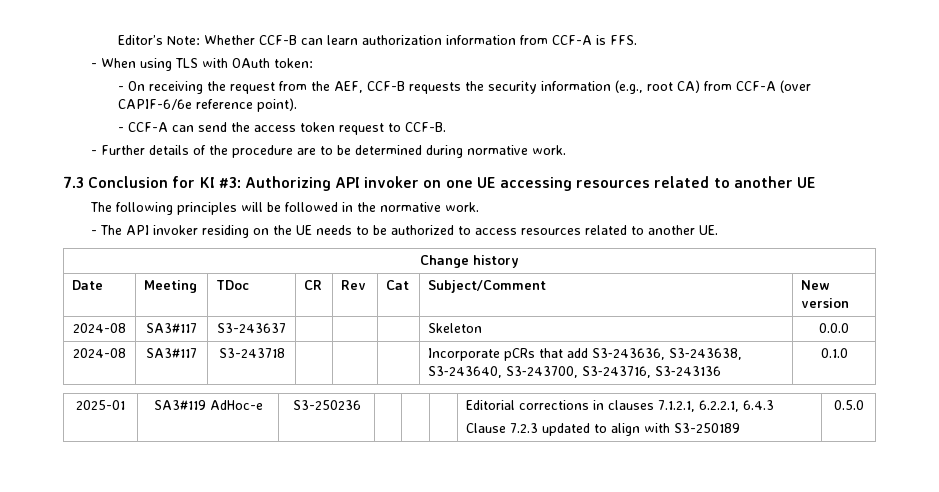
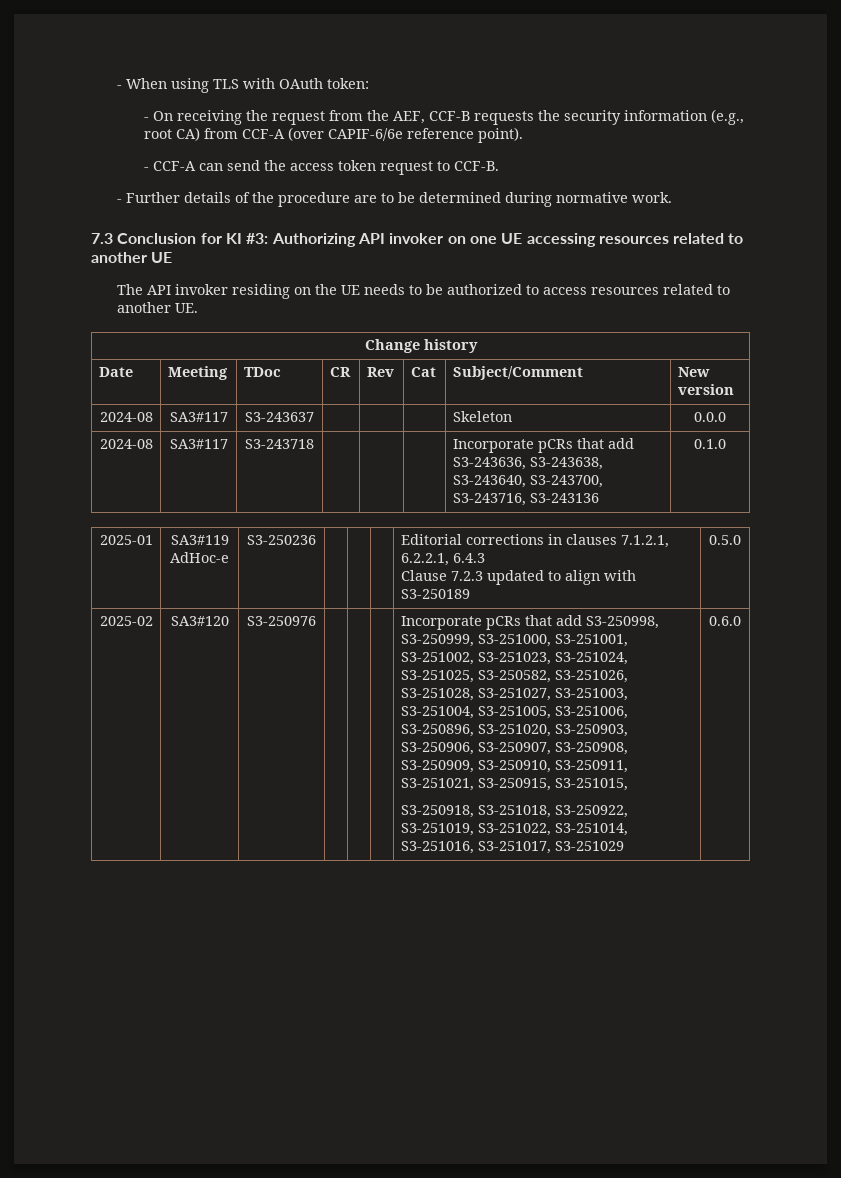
[118,35,638,45] Editor’s Note: Whether CCF-B can learn authorization information from CCF-A is FFS. // -> (117, 87) none
[115,202,479,215] [90,225,122,235] following principles will be followed in the normative work. // - The -> (144, 289) none
(864, 405) none -> [99,616,153,626] [170,616,229,626] [247,616,316,626] [400,615,659,630] [400,634,628,647] [400,652,628,665] [400,670,628,683] [400,688,628,701] [400,706,628,719] [400,724,628,737] [400,742,628,755] [400,760,628,773] [400,778,628,791] [400,805,628,818] [400,823,628,836] [400,841,624,854] [709,616,741,626] // 2025-02 | SA3#120 | S3-250976 | | | | Incorporate pCRs that add S3‑250998, S3‑250999, S3‑251000, S3‑251001, S3‑251002, S3‑251023, S3‑251024, S3‑251025, S3‑250582, S3‑251026, S3‑251028, S3‑251027, S3‑251003, S3‑251004, S3‑251005, S3‑251006, S3‑250896, S3‑251020, S3‑250903, S3‑250906, S3‑250907, S3‑250908, S3‑250909, S3‑250910, S3‑250911, S3‑251021, S3‑250915, S3‑251015, // S3‑250918, S3‑251018, S3‑250922, S3‑251019, S3‑251022, S3‑251014, S3‑251016, S3‑251017, S3‑251029 | 0.6.0

